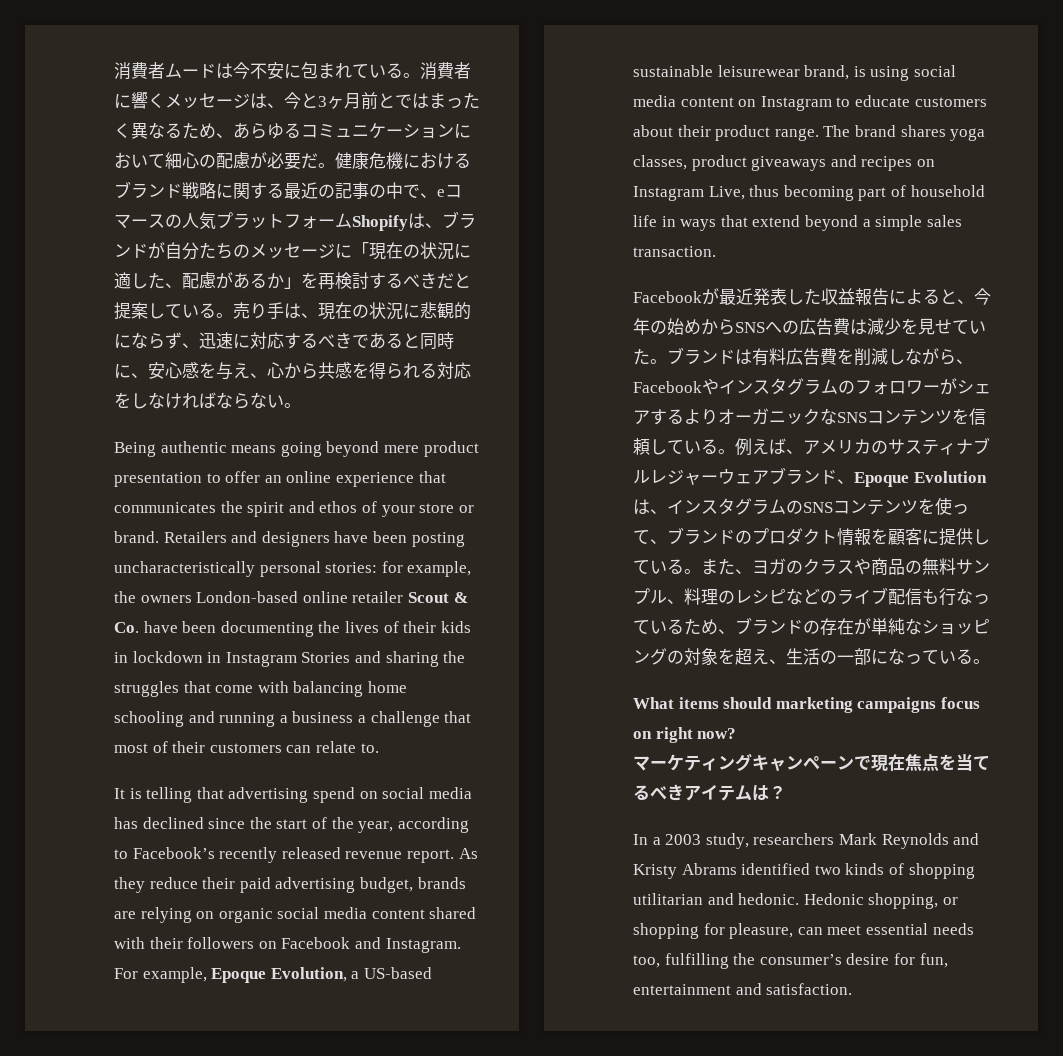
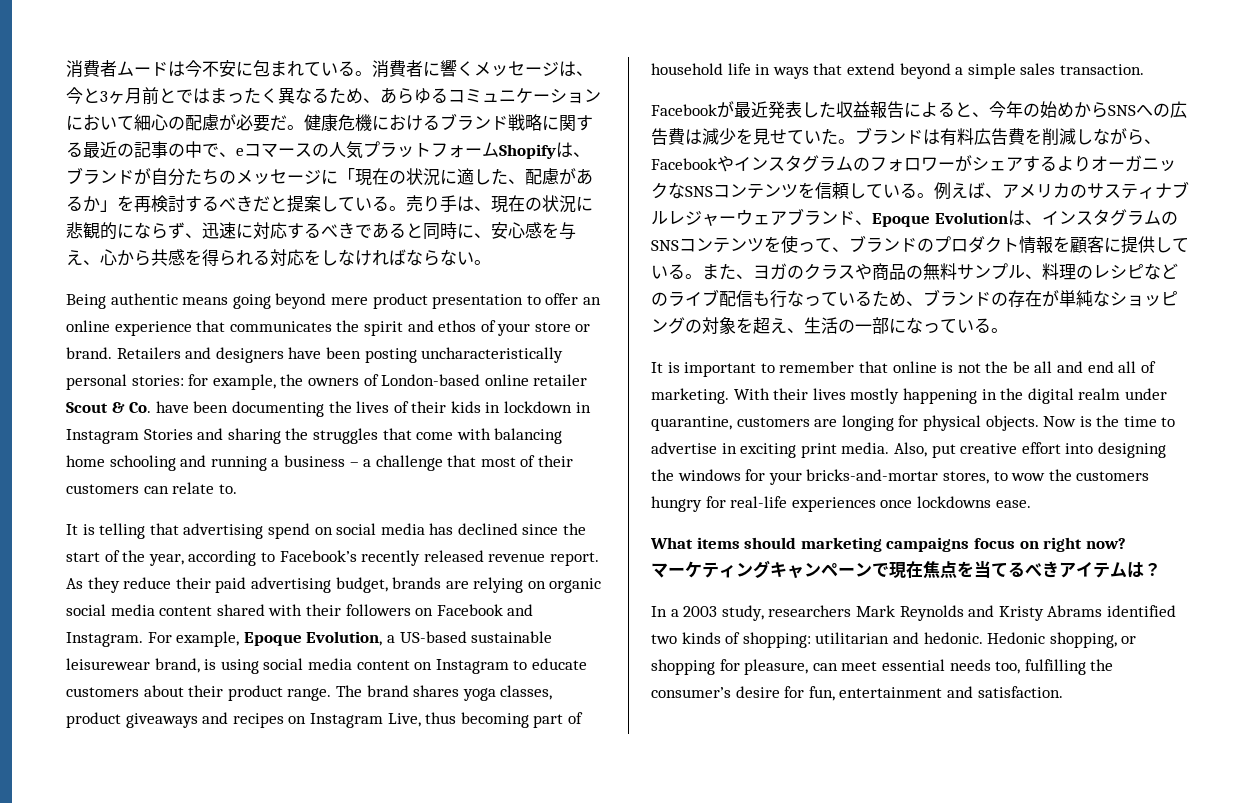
(192, 599) none -> [363,374,379,386] of
(354, 717) none -> [349,462,359,467] –
(990, 661) none -> [651,361,1156,377] [651,388,1167,404] [651,415,1176,431] [651,442,1166,458] [651,469,1150,485] [651,496,1031,512] // It is important to remember that online is not the be all and end all of marketing. With their lives mostly happening in the digital realm under quarantine, customers are longing for physical objects. Now is the time to advertise in exciting print media. Also, put creative effort into designing the windows for your bricks-and-mortar stores, to wow the customers hungry for real-life experiences once lockdowns ease.
[908,863,975,879] shopping -> [742,632,811,648] shopping:

